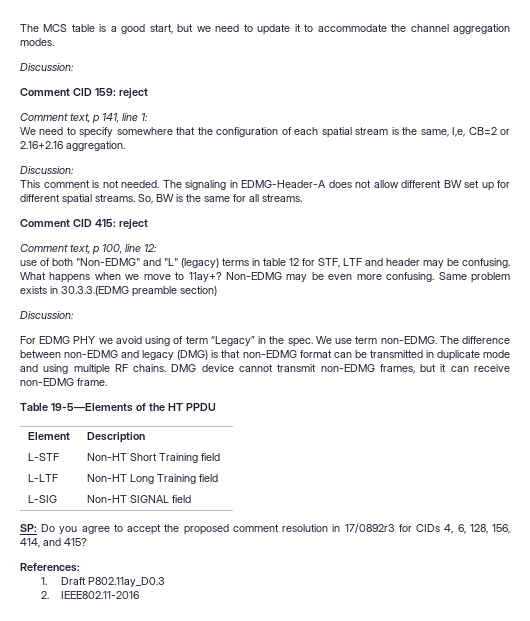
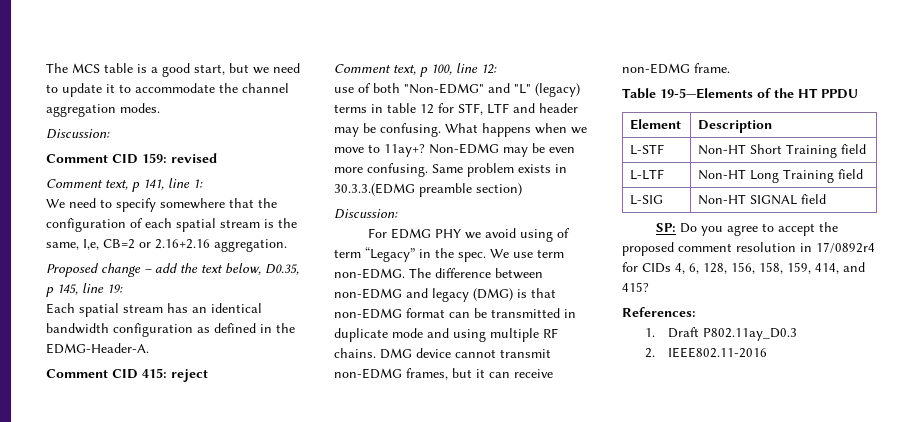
[119,88,148,99] reject -> [171,153,217,163] revised
[20,166,74,174] [20,180,510,191] [20,194,302,205] Discussion: // This comment is not needed. The signaling in EDMG-Header-A does not allow different BW set up for different spatial streams. So, BW is the same for all streams. -> [46,263,299,277] [46,283,123,297] [46,303,262,317] [46,323,295,337] [46,343,149,354] Proposed change – add the text below, D0.35, p 145, line 19: // Each spatial stream has an identical bandwidth configuration as defined in the EDMG-Header-A.
[344,523,395,533] 17/0892r3 -> [816,242,875,253] 17/0892r4
(511, 529) none -> [759,262,811,274] 158, 159,

